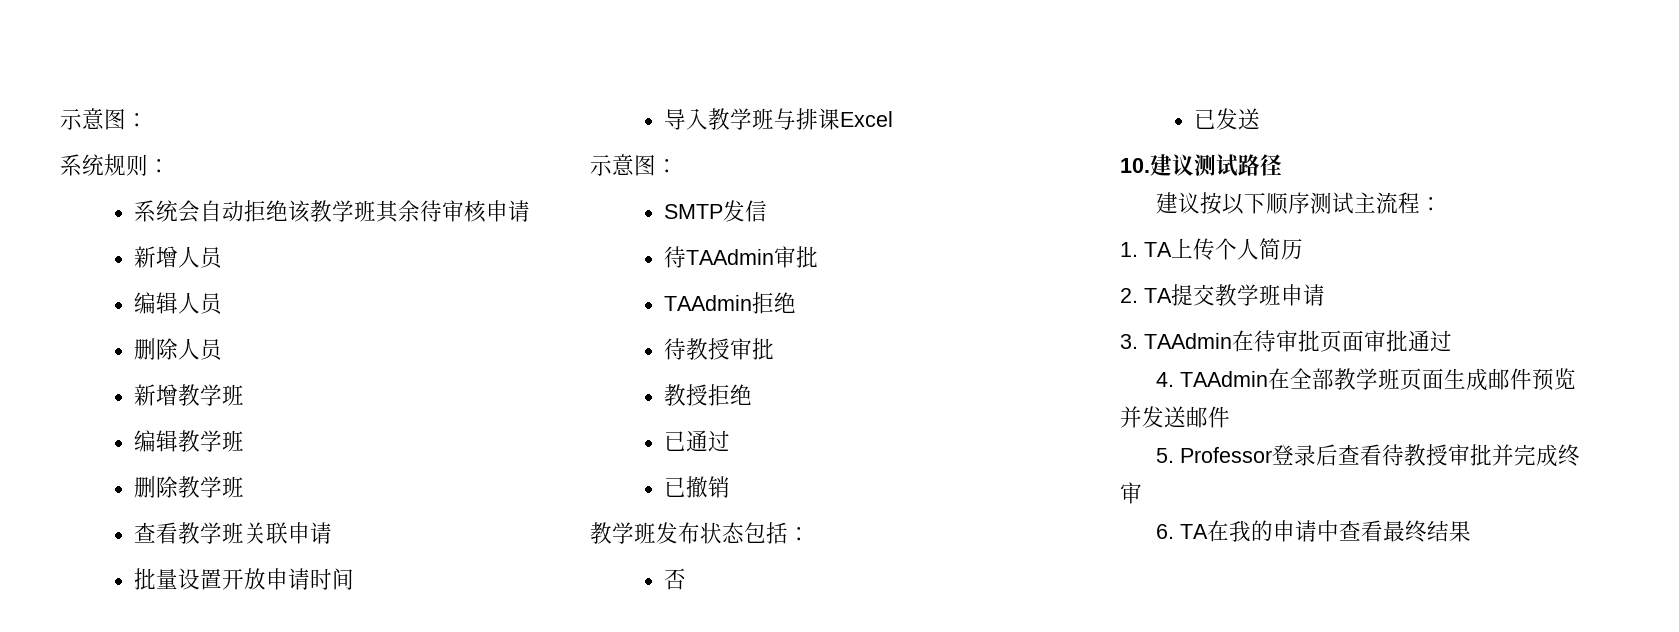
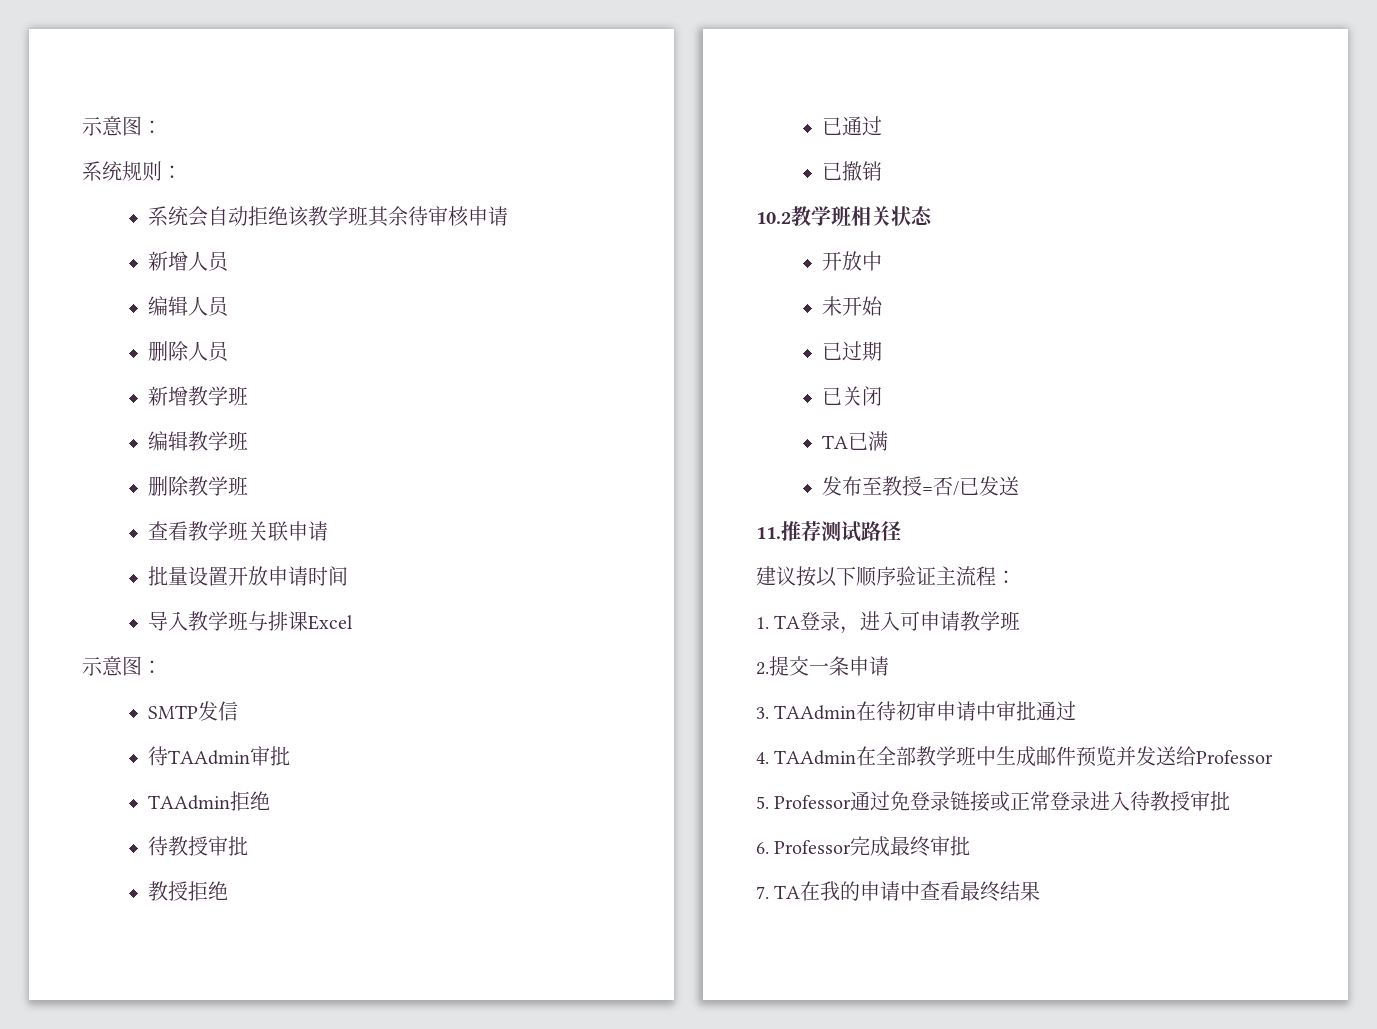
[590,522,810,544] 教学班发布状态包括： // -> [756,206,933,226] [822,251,883,271] [822,296,884,316] [822,341,883,361] [822,386,883,406] [822,431,889,451] [822,476,934,496] 10.2教学班相关状态 // 开放中 // 未开始 // 已过期 // 已关闭 // TA已满 // 发布至教授=
(687, 579) // -> [953,481,960,496] /
[1120,154,1194,176] 10.建议 -> [756,521,821,541] 11.推荐
[1310,192,1355,214] 测试 -> [896,566,936,586] 验证
[1171,238,1303,260] [1120,284,1281,306] 上传个人简历 // 2. TA提交教学班 -> [800,611,1021,634] [756,656,849,676] 登录，进入可申请教学班 // 2.提交一条
[1276,330,1364,352] 审批页面 -> [896,701,997,721] 初审申请中
[1400,368,1445,390] 页面 -> [976,746,997,766] 中
[1186,406,1230,428] 邮件 -> [1176,746,1274,766] 给Professor
[1272,444,1559,467] 登录后查看待教授审批并完成 -> [850,791,1231,812] [756,836,911,857] 通过免登录链接或正常登录进入待教授审批 // 6. Professor完成最
[1156,524,1175,539] // 6. -> [950,836,971,856] [756,886,769,899] 批 // 7.

